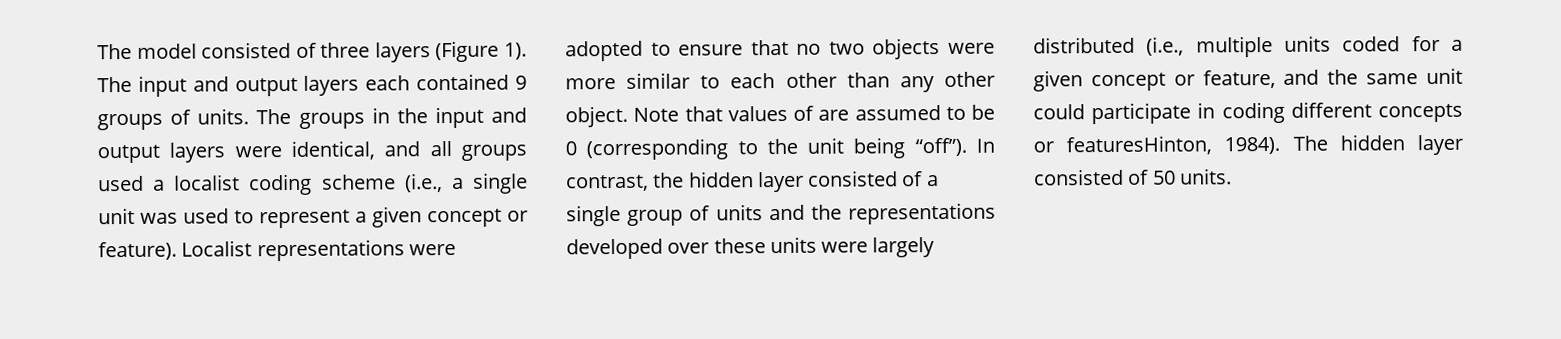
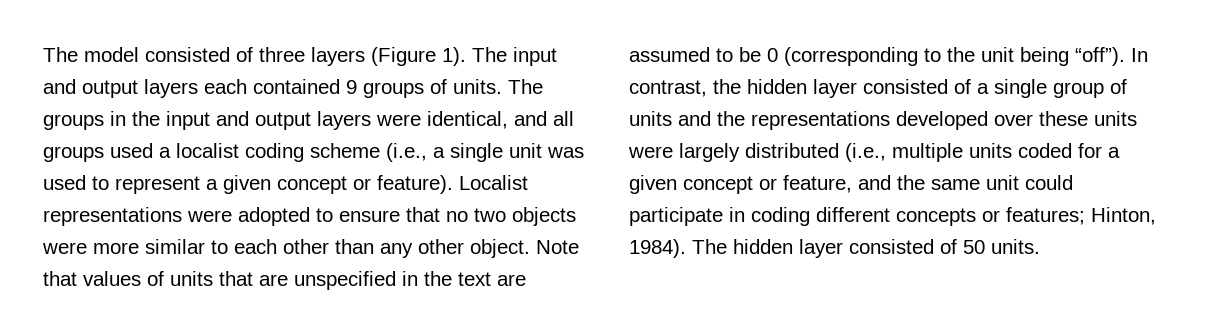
(814, 113) none -> [170,271,491,290] units that are unspecified in the text
[1066,135,1213,156] featuresHinton, -> [1006,207,1156,225] features; Hinton,

